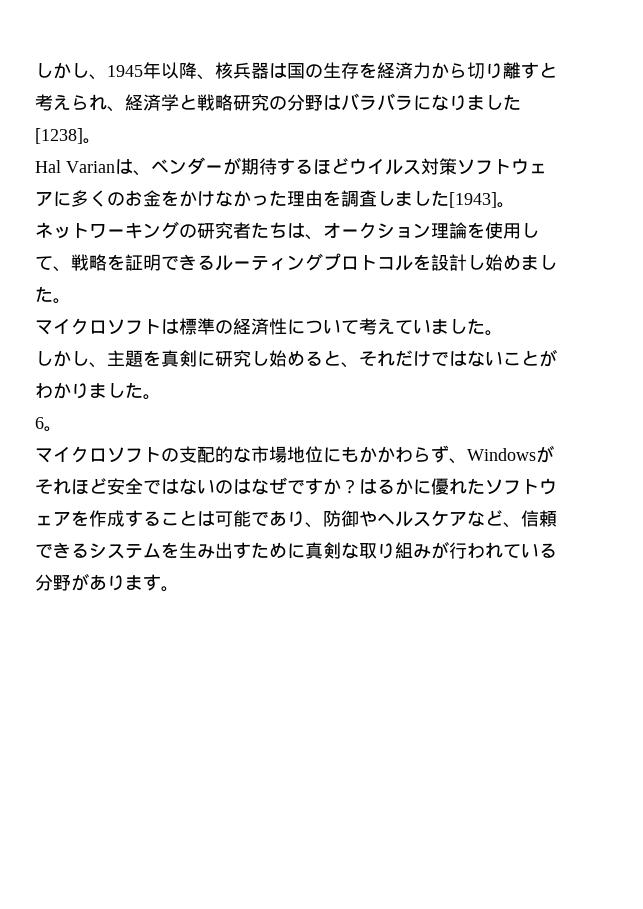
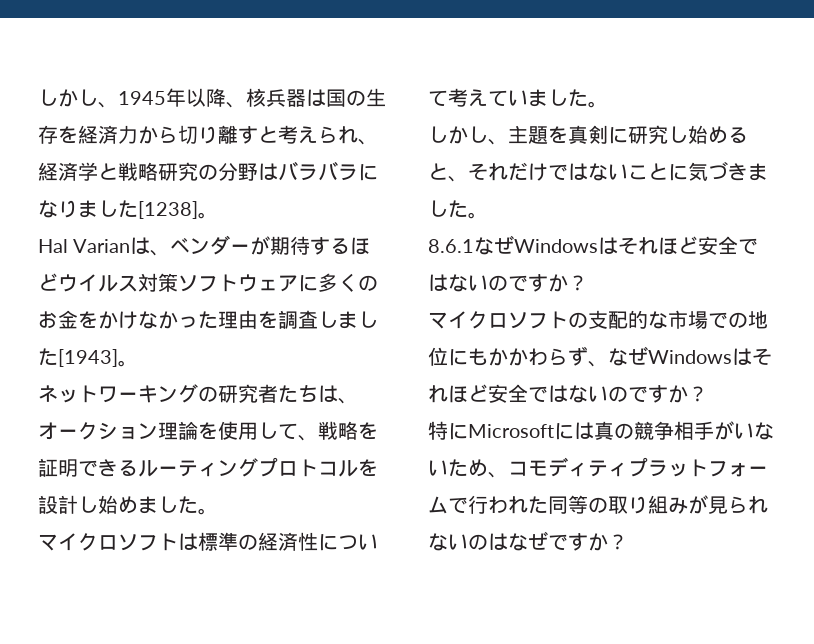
[539,349,557,367] [35,382,161,400] [35,417,62,432] がわかりました。 // 6。 -> [668,161,768,181] [428,200,488,219] [428,235,758,255] [428,274,588,292] に気づきました。 // 8.6.1なぜWindowsはそれほど安全ではないのですか？
(287, 454) none -> [708,312,748,329] での
[467,445,554,463] [35,477,557,495] [35,510,557,528] [35,541,557,559] [35,573,179,592] Windowsがそれほど安全ではないのはなぜですか？はるかに優れたソフトウェアを作成することは可能であり、防御やヘルスケアなど、信頼できるシステムを生み出すために真剣な取り組みが行われている分野があります。 -> [608,346,772,366] [428,384,708,403] [428,421,774,440] [428,457,768,478] [428,495,768,514] [428,531,628,551] なぜWindowsはそれほど安全ではないのですか？ // 特にMicrosoftには真の競争相手がいないため、コモディティプラットフォームで行われた同等の取り組みが見られないのはなぜですか？

